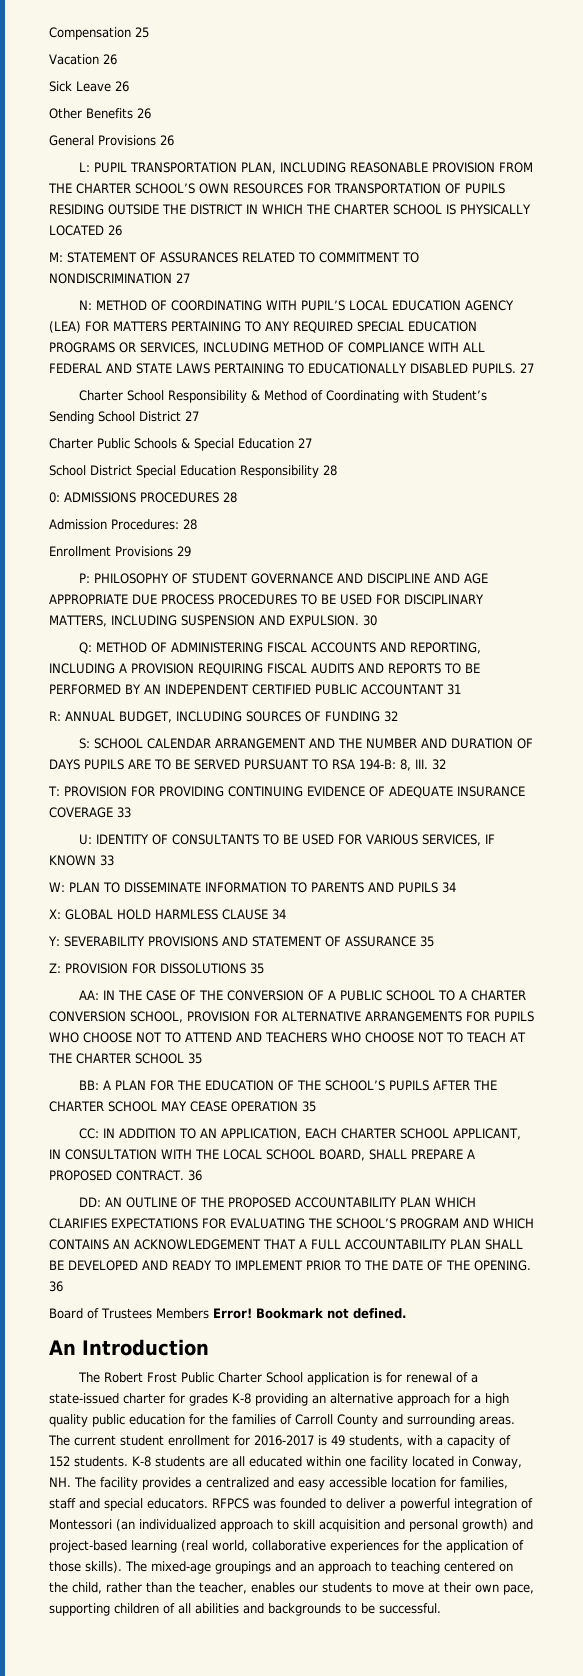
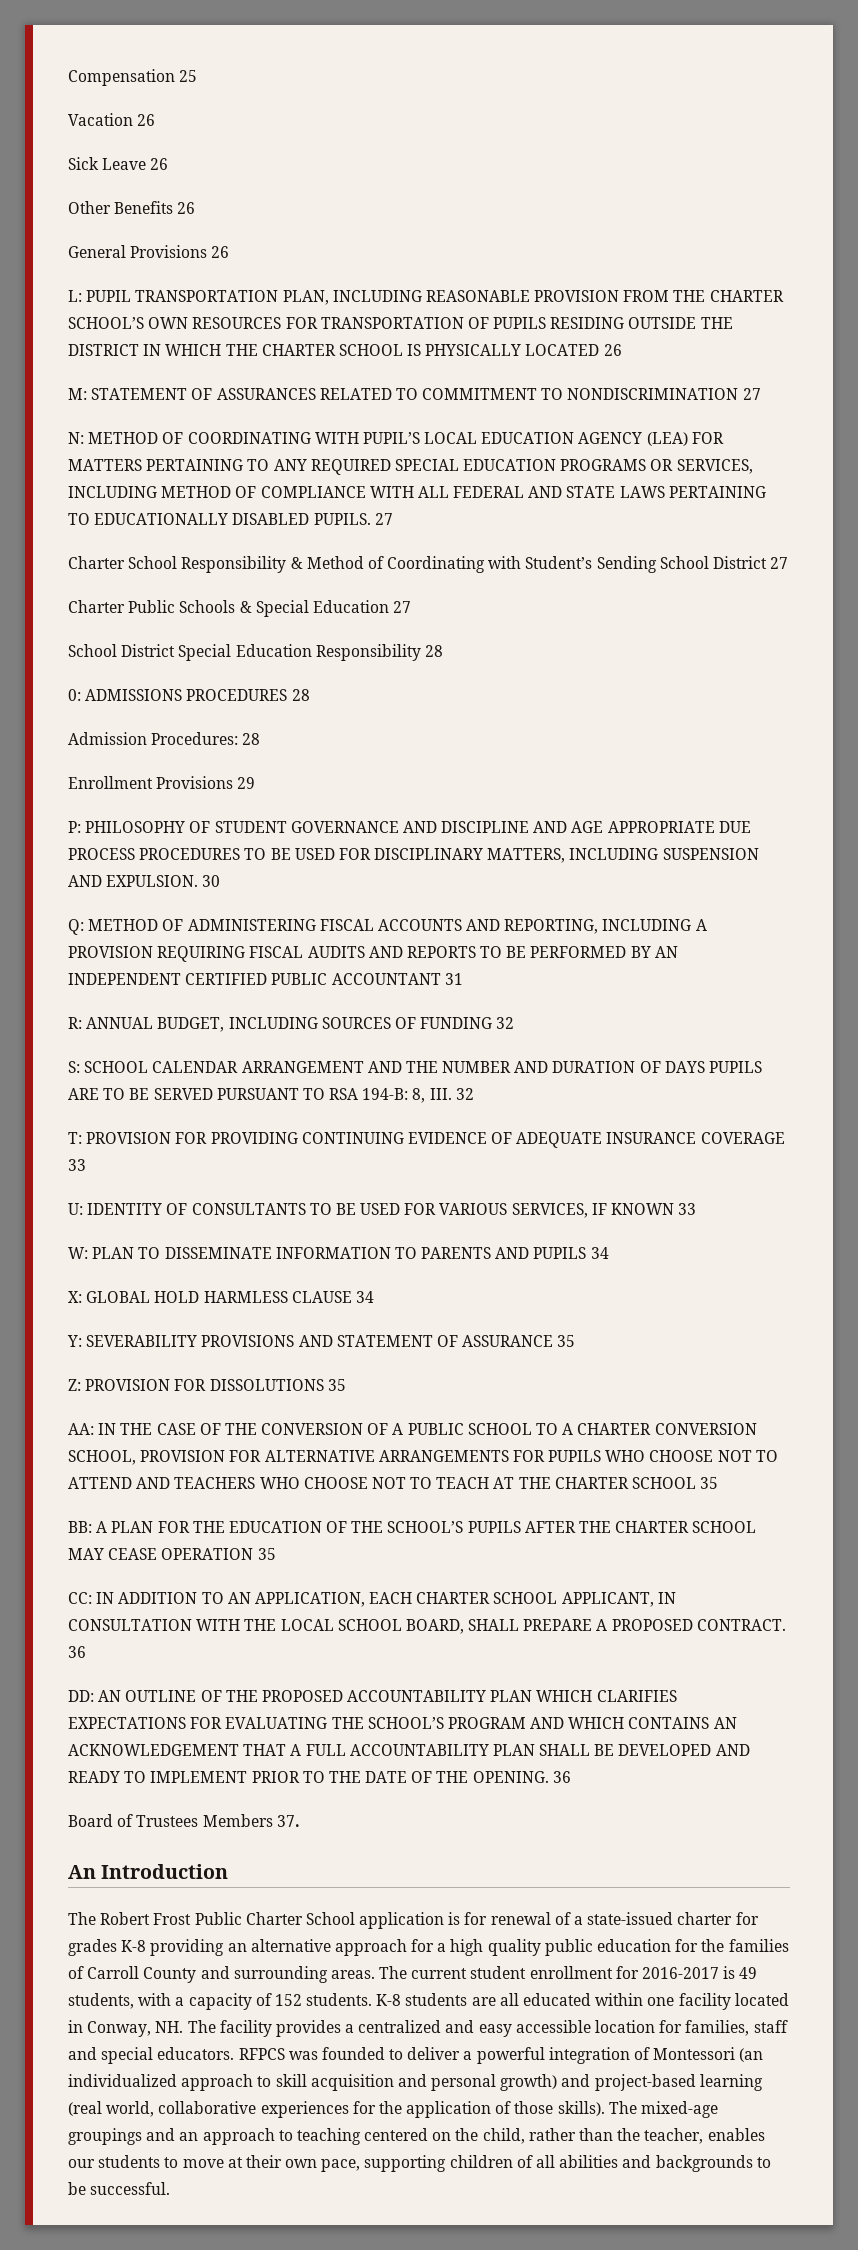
[212,1308,406,1319] Error! Bookmark not defined. -> [276,1815,300,1827] 37.

